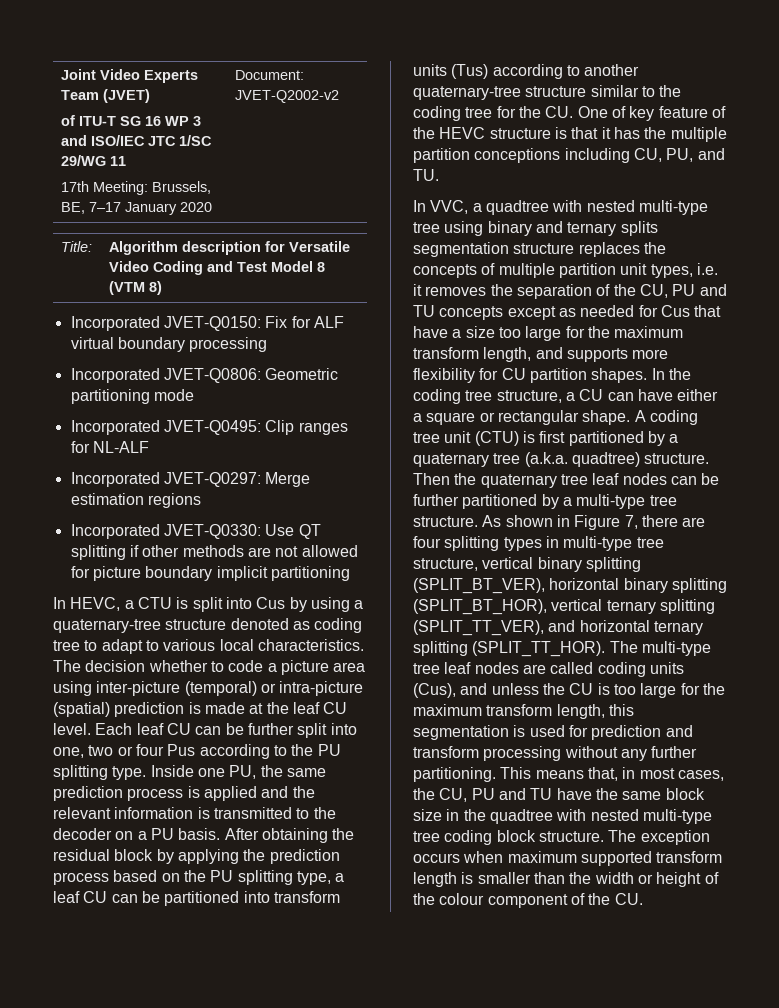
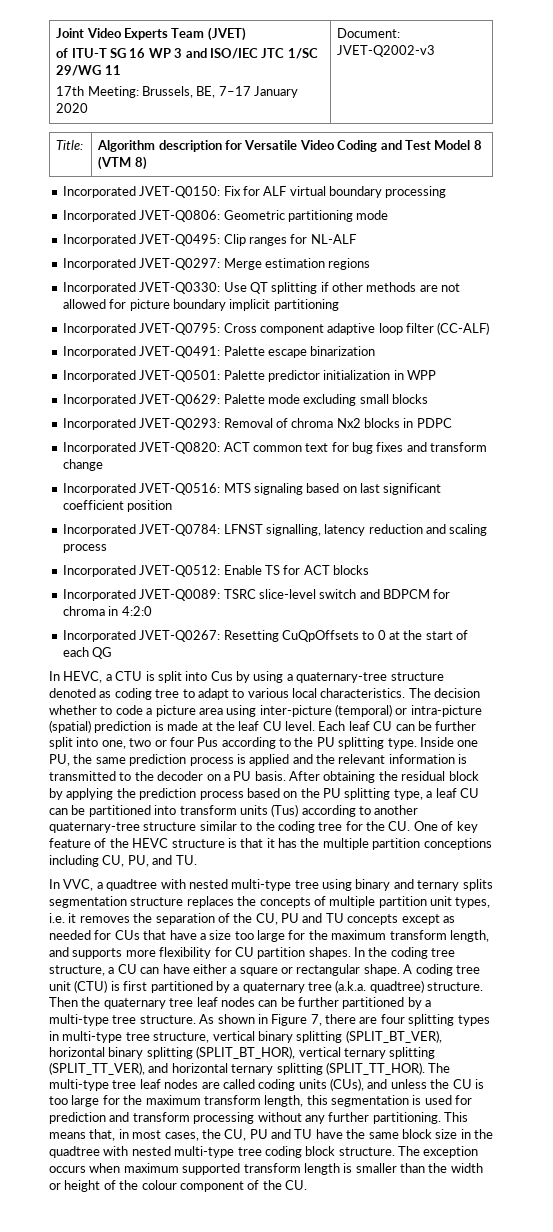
[235,90,340,103] JVET-Q2002-v2 -> [337,45,436,57] JVET-Q2002-v3
(350, 573) none -> [62,322,490,335] [62,346,376,358] [62,370,436,382] [62,394,428,406] [62,418,452,430] [62,442,488,454] [62,459,103,471] [62,483,442,495] [62,500,173,512] [62,524,488,536] [62,544,107,553] [62,565,369,577] [62,589,451,601] [62,606,152,616] [62,630,469,642] [62,647,113,659] // Incorporated JVET-Q0795: Cross component adaptive loop filter (CC-ALF) // Incorporated JVET-Q0491: Palette escape binarization // Incorporated JVET-Q0501: Palette predictor initialization in WPP // Incorporated JVET-Q0629: Palette mode excluding small blocks // Incorporated JVET-Q0293: Removal of chroma Nx2 blocks in PDPC // Incorporated JVET-Q0820: ACT common text for bug fixes and transform change // Incorporated JVET-Q0516: MTS signaling based on last significant coefficient position // Incorporated JVET-Q0784: LFNST signalling, latency reduction and scaling process // Incorporated JVET-Q0512: Enable TS for ACT blocks // Incorporated JVET-Q0089: TSRC slice-level switch and BDPCM for chroma in 4:2:0 // Incorporated JVET-Q0267: Resetting CuQpOffsets to 0 at the start of each QG
[660,305,690,317] Cus -> [114,930,140,940] CUs
[413,683,456,698] (Cus), -> [330,1078,364,1091] (CUs),

